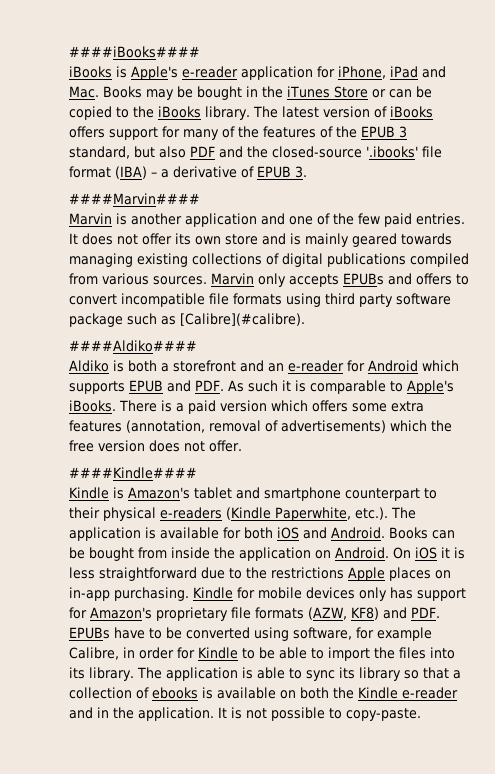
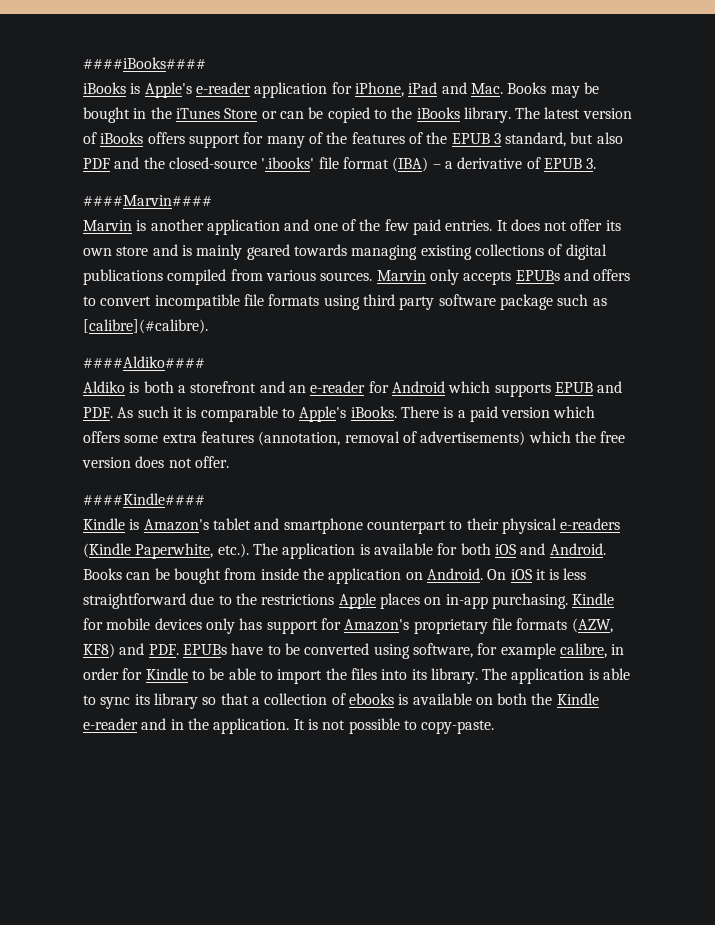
[180,313,305,326] [Calibre](#calibre). -> [83,319,208,334] [calibre](#calibre).
[69,647,119,660] Calibre, -> [559,643,607,658] calibre,

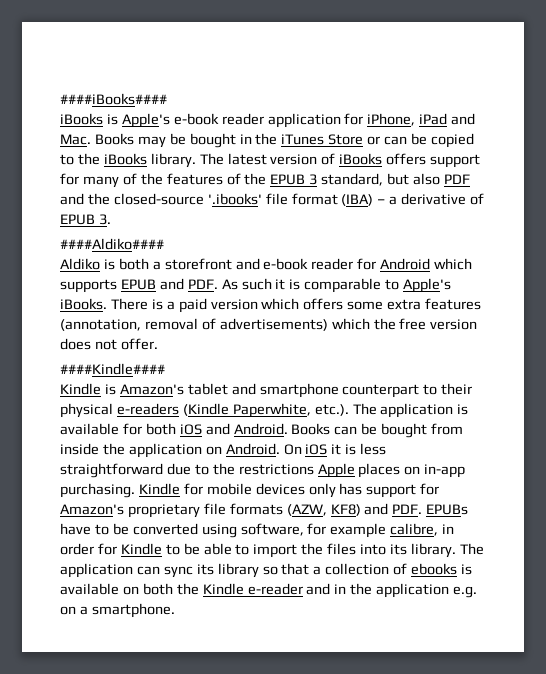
[195,82,251,94] e-reader -> [173,113,264,125] e-book reader
[83,195,212,206] [83,219,621,235] [83,244,607,260] [83,269,631,285] [83,294,607,310] [83,319,208,334] // ####Marvin#### // Marvin is another application and one of the few paid entries. It does not offer its own store and is mainly geared towards managing existing collections of digital publications compiled from various sources. Marvin only accepts EPUBs and offers to convert incompatible file formats using third party software package such as [calibre](#calibre). -> (111, 219) none
[288,381,366,393] an e-reader -> [263,258,354,270] e-book reader
[588,668,631,680] [83,695,96,705] is able to -> [136,566,160,575] can
[213,718,495,734] application. It is not possible to copy-paste. -> [376,583,478,598] [60,603,175,618] application e.g. on a smartphone.

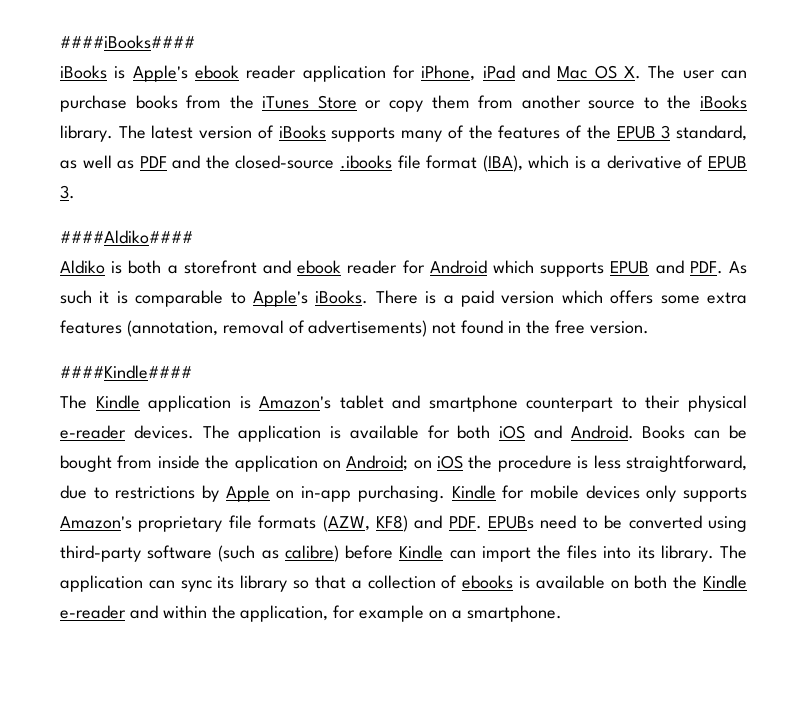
[173,113,219,125] e-book -> [195,65,240,79] ebook
[60,133,474,148] Mac. Books may be bought in the iTunes Store or can be copied -> [557,65,748,79] [60,95,636,112] Mac OS X. The user can purchase books from the iTunes Store or copy them from another source
[386,153,481,168] [60,173,79,185] offers support for -> [331,127,396,142] supports
[387,173,441,185] but also -> [60,155,135,169] as well as
[207,193,262,205] '.ibooks' -> [339,155,392,169] .ibooks
[341,194,386,206] (IBA) – -> [482,155,586,172] (IBA), which is
[263,258,309,270] e-book -> [297,260,342,274] ebook
[331,318,478,330] [60,338,158,350] [60,363,165,375] [60,383,101,395] which the free version does not offer. // ####Kindle#### // Kindle -> [432,320,649,334] [60,365,192,379] [60,395,232,412] not found in the free version. // ####Kindle#### // The Kindle application
[116,403,349,418] e-readers (Kindle Paperwhite, etc.). -> [60,425,194,439] e-reader devices.
[225,443,342,455] Android. On iOS it -> [346,455,572,472] Android; on iOS the procedure
[60,463,163,478] straightforward -> [626,455,748,472] straightforward,
[212,463,401,478] the restrictions Apple places -> [115,485,270,502] restrictions by Apple
[339,483,440,498] has support for -> [683,487,748,502] supports
[60,523,91,535] have -> [540,515,577,529] need
[240,523,455,538] [60,543,250,555] software, for example calibre, in order for Kindle to be able to -> [60,545,476,562] third-party software (such as calibre) before Kindle can
[334,583,478,598] in the application e.g. -> [162,605,425,622] within the application, for example

